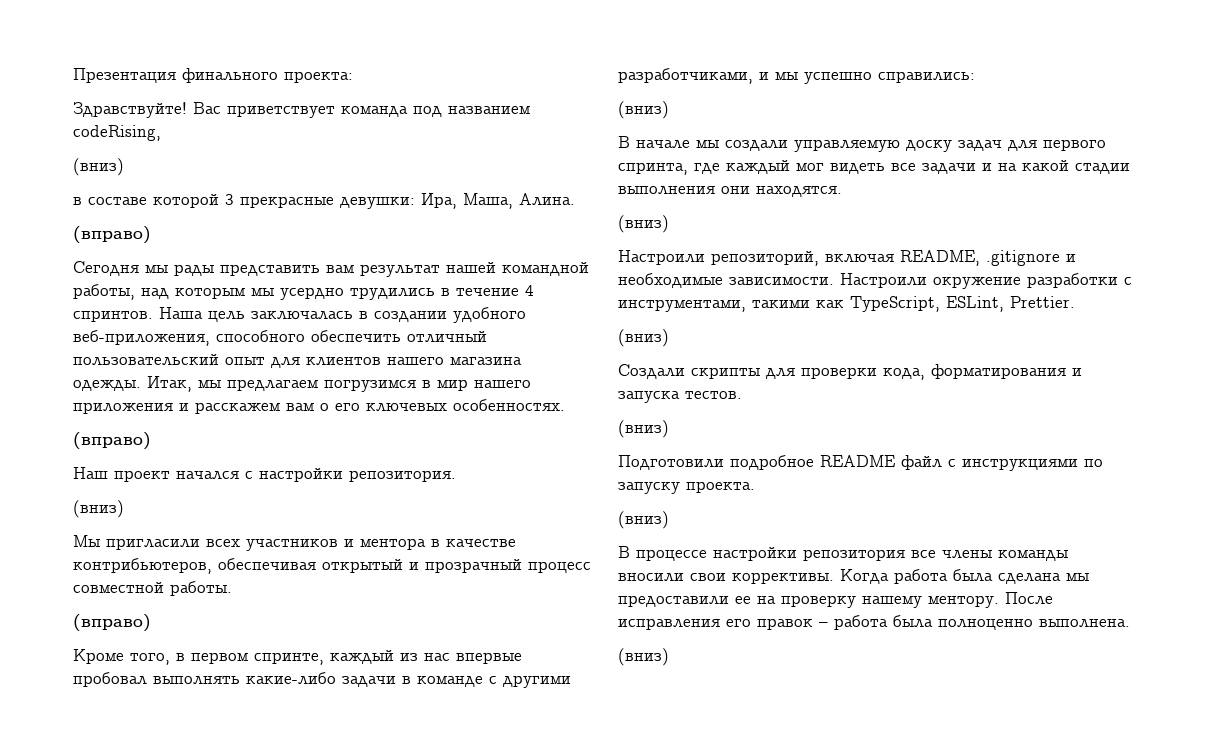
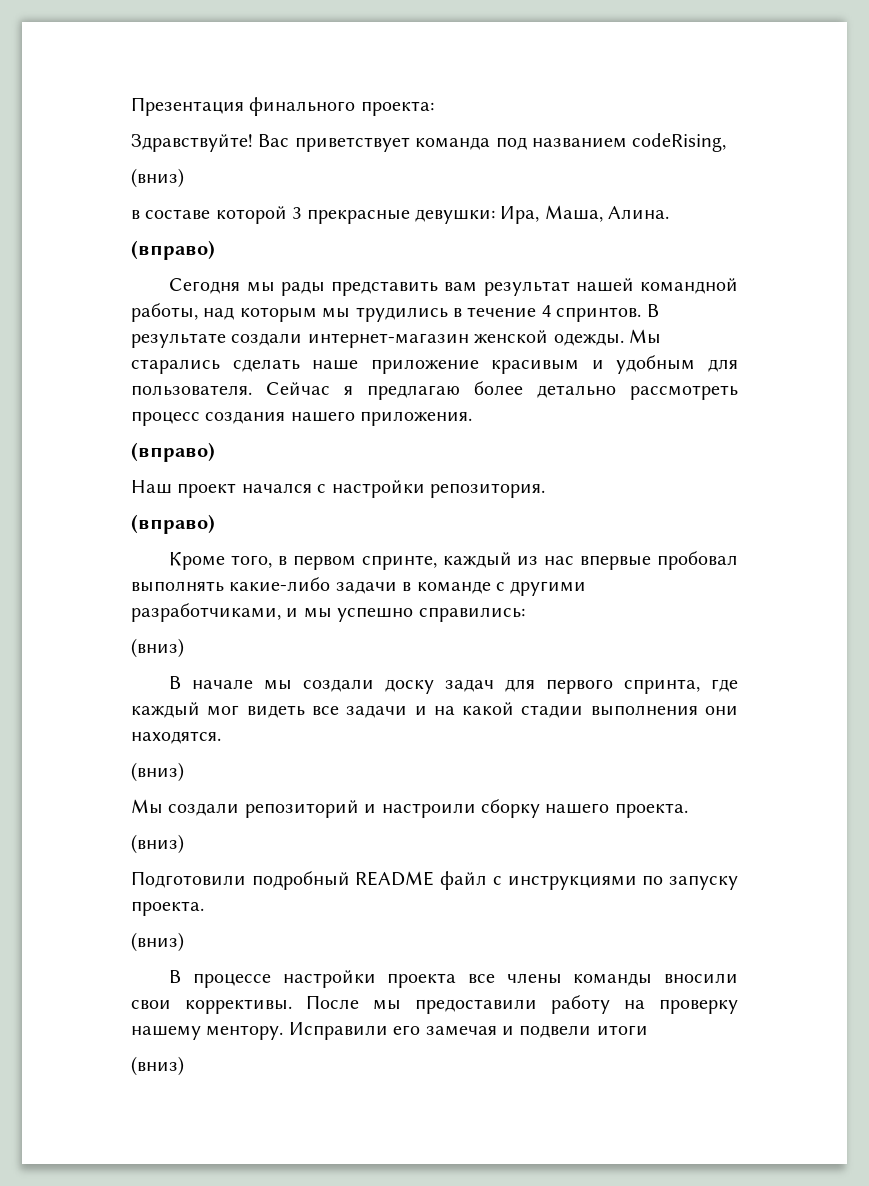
[280,287,344,300] усердно -> (351, 313) none
[159,307,526,323] [73,330,487,346] [73,354,522,368] [73,376,531,392] [73,399,565,414] Наша цель заключалась в создании удобного веб-приложения, способного обеспечить отличный пользовательский опыт для клиентов нашего магазина одежды. Итак, мы предлагаем погрузимся в мир нашего приложения и расскажем вам о его ключевых особенностях. -> [646,304,659,317] [131,329,661,348] [131,355,738,374] [131,381,738,400] [131,411,473,426] В результате создали интернет-магазин женской одежды. Мы старались сделать наше приложение красивым и удобным для пользователя. Сейчас я предлагаю более детально рассмотреть процесс создания нашего приложения.
[73,500,124,518] [73,535,516,551] [73,558,591,574] [73,581,232,596] // (вниз) // Мы пригласили всех участников и ментора в качестве контрибьютеров, обеспечивая открытый и прозрачный процесс совместной работы. -> (545, 490) none
[794,139,900,152] управляемую -> (375, 685) none
[618,250,1076,266] [618,273,1132,289] [618,296,1075,312] [618,329,669,347] [618,364,1082,380] [618,391,742,403] Настроили репозиторий, включая README, .gitignore и необходимые зависимости. Настроили окружение разработки с инструментами, такими как TypeScript, ESLint, Prettier. // (вниз) // Создали скрипты для проверки кода, форматирования и запуска тестов. -> [131,799,688,818] Мы создали репозиторий и настроили сборку нашего проекта.
[730,455,814,470] подробное -> [251,871,350,890] подробный
[803,549,905,561] репозитория -> [387,973,457,988] проекта
[840,569,1061,584] Когда работа была сделана -> [306,995,359,1009] После
[735,596,751,604] ее -> [551,995,610,1014] работу
[1005,592,1053,605] [618,615,1130,630] После исправления его правок – работа была полноценно выполнена. -> [288,1022,648,1040] Исправили его замечая и подвели итоги

